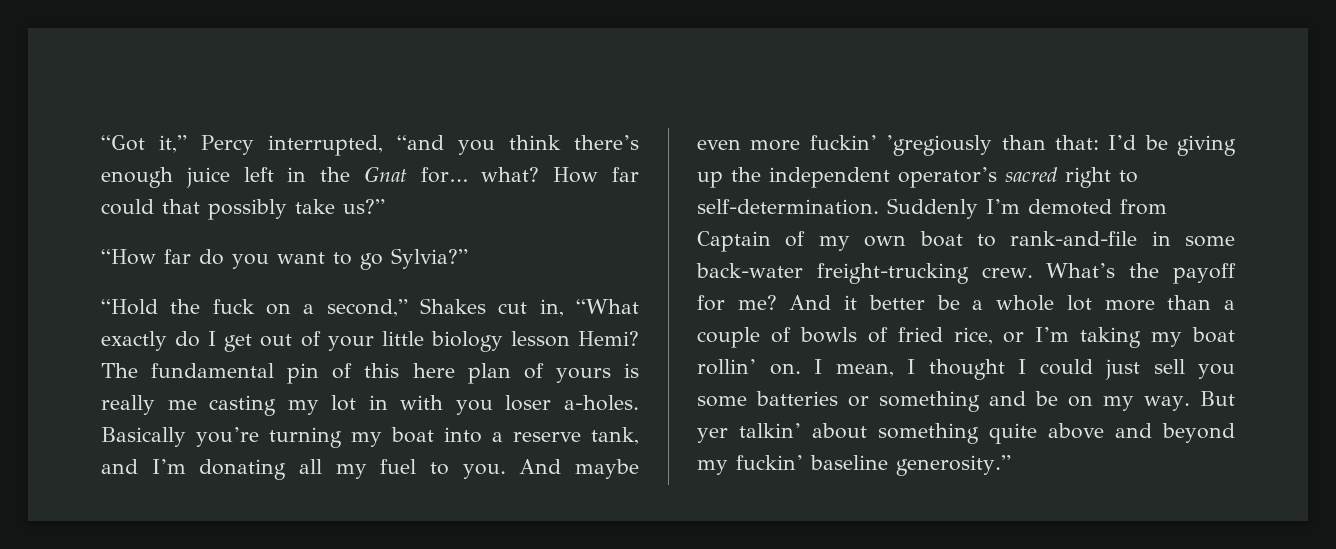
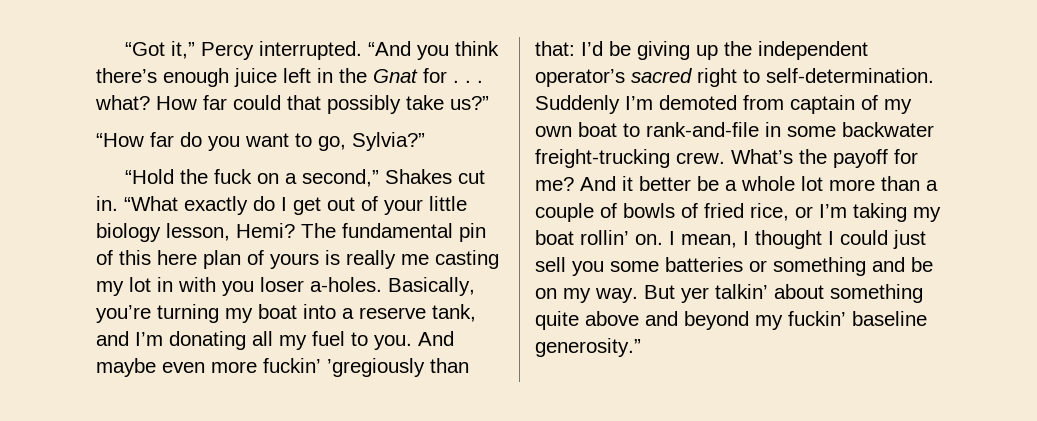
[267,135,444,156] interrupted, “and -> [259,41,412,60] interrupted. “And
[420,167,468,183] for… -> [423,68,483,83] for . . .
[360,253,383,270] go -> [318,136,346,151] go,
[539,299,564,317] in, -> [96,196,118,211] in.
[510,331,570,347] lesson -> [166,223,230,241] lesson,
[101,427,186,447] Basically -> [388,277,475,296] Basically,
[697,231,771,252] Captain -> [790,95,855,114] captain
[696,263,803,278] back-water -> [842,122,934,137] backwater

